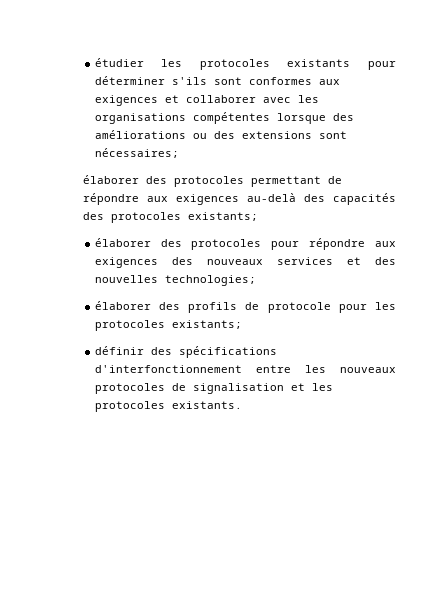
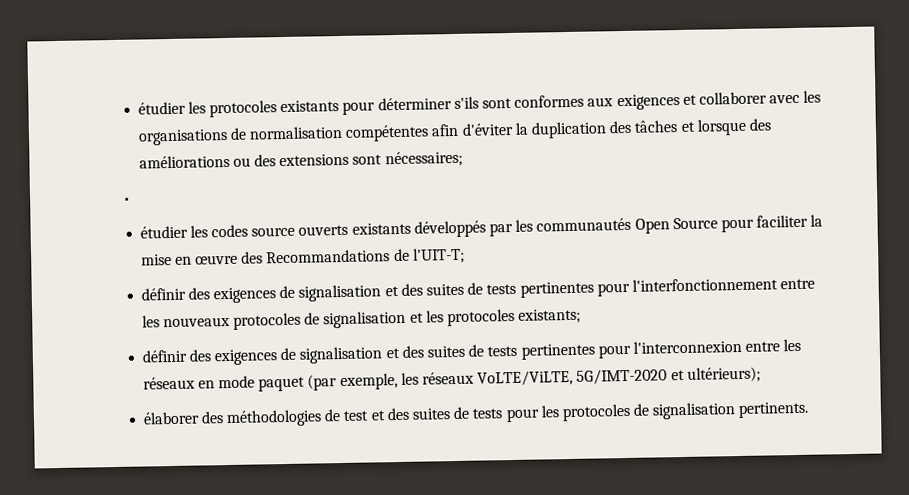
[192,112,270,124] compétentes -> [229,120,695,142] de normalisation compétentes afin d'éviter la duplication des tâches et
[82,175,342,187] [82,193,396,205] [82,212,258,223] [94,238,396,250] [94,257,396,268] [94,275,256,286] [94,301,396,313] [94,320,242,331] [94,346,277,358] [94,365,242,373] élaborer des protocoles permettant de répondre aux exigences au-delà des capacités des protocoles existants; // élaborer des protocoles pour répondre aux exigences des nouveaux services et des nouvelles technologies; // élaborer des profils de protocole pour les protocoles existants; // définir des spécifications d'interfonctionnement -> [122,197,131,204] [139,214,824,239] [140,247,465,266] [140,277,778,304] • // étudier les codes source ouverts existants développés par les communautés Open Source pour faciliter la mise en œuvre des Recommandations de l'UIT-T; // définir des exigences de signalisation et des suites de tests pertinentes pour l'interfonctionnement
[171,401,242,409] existants. -> [518,308,582,324] [141,338,802,366] [142,366,761,392] [142,401,810,428] existants; // définir des exigences de signalisation et des suites de tests pertinentes pour l'interconnexion entre les réseaux en mode paquet (par exemple, les réseaux VoLTE/ViLTE, 5G/IMT-2020 et ultérieurs); // élaborer des méthodologies de test et des suites de tests pour les protocoles de signalisation pertinents.

